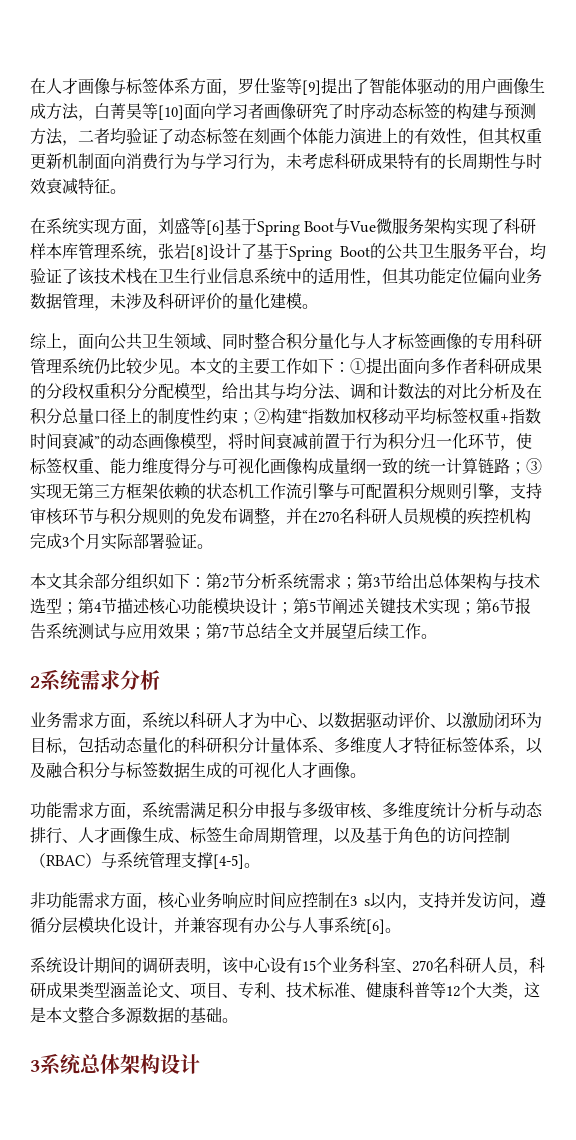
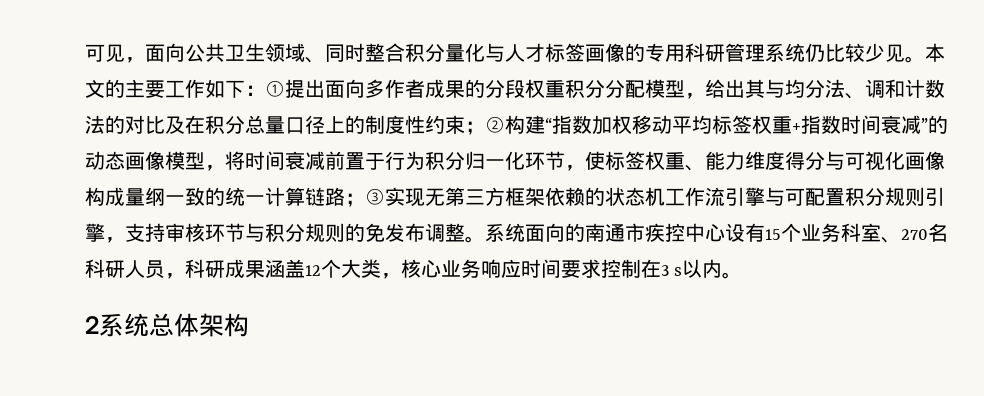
[30,77,545,96] [30,103,536,121] [30,128,542,146] [30,153,542,171] [30,178,126,195] [30,218,537,236] [30,243,546,261] [30,268,542,286] [30,292,318,311] [30,333,62,349] 在人才画像与标签体系方面，罗仕鉴等[9]提出了智能体驱动的用户画像生成方法，白菁昊等[10]面向学习者画像研究了时序动态标签的构建与预测方法，二者均验证了动态标签在刻画个体能力演进上的有效性，但其权重更新机制面向消费行为与学习行为，未考虑科研成果特有的长周期性与时效衰减特征。 // 在系统实现方面，刘盛等[6]基于Spring Boot与Vue微服务架构实现了科研样本库管理系统，张岩[8]设计了基于Spring Boot的公共卫生服务平台，均验证了该技术栈在卫生行业信息系统中的适用性，但其功能定位偏向业务数据管理，未涉及科研评价的量化建模。 // 综上 -> [85,44,125,62] 可见
[478,358,510,374] 科研 -> (425, 88) none
[478,383,510,399] 分析 -> (165, 125) none
[270,507,531,526] [30,533,213,550] [30,573,540,590] [30,597,531,615] [30,622,437,640] [30,669,160,691] [30,712,542,730] [30,737,543,755] [30,762,366,779] [30,801,543,820] [30,827,510,845] [30,852,260,869] [30,892,546,910] [30,916,401,935] [30,957,239,975] ，并在270名科研人员规模的疾控机构完成3个月实际部署验证。 // 本文其余部分组织如下：第2节分析系统需求；第3节给出总体架构与技术选型；第4节描述核心功能模块设计；第5节阐述关键技术实现；第6节报告系统测试与应用效果；第7节总结全文并展望后续工作。 // 2系统需求分析 // 业务需求方面，系统以科研人才为中心、以数据驱动评价、以激励闭环为目标，包括动态量化的科研积分计量体系、多维度人才特征标签体系，以及融合积分与标签数据生成的可视化人才画像。 // 功能需求方面，系统需满足积分申报与多级审核、多维度统计分析与动态排行、人才画像生成、标签生命周期管理，以及基于角色的访问控制（RBAC）与系统管理支撑[4-5]。 // 非功能需求方面，核心业务响应时间应控制在3 s以内，支持并发访问，遵循分层模块化设计，并兼容现有办公与人事系统[6]。 // 系统设计期间的调研表明，该 -> [465,223,685,243] 。系统面向的南通市疾控
[78,981,540,1000] [30,1006,238,1023] [30,1060,40,1072] 类型涵盖论文、项目、专利、技术标准、健康科普等12个大类，这是本文整合多源数据的基础。 // 3 -> [265,259,743,279] [85,316,99,334] 涵盖12个大类，核心业务响应时间要求控制在3 s以内。 // 2
[160,1054,200,1074] 设计 -> (249, 325) none

